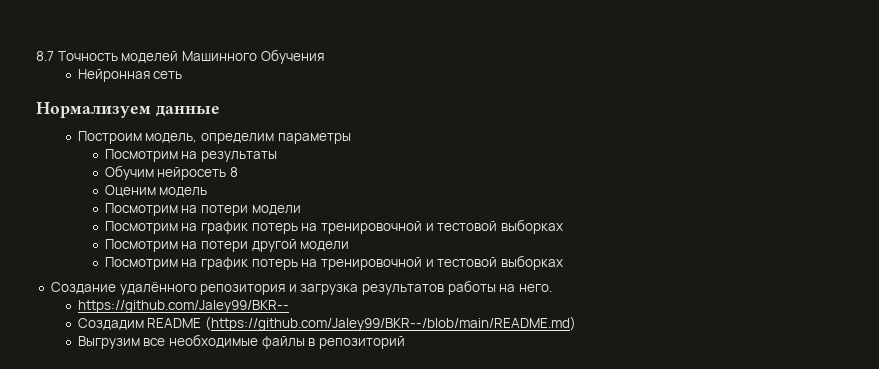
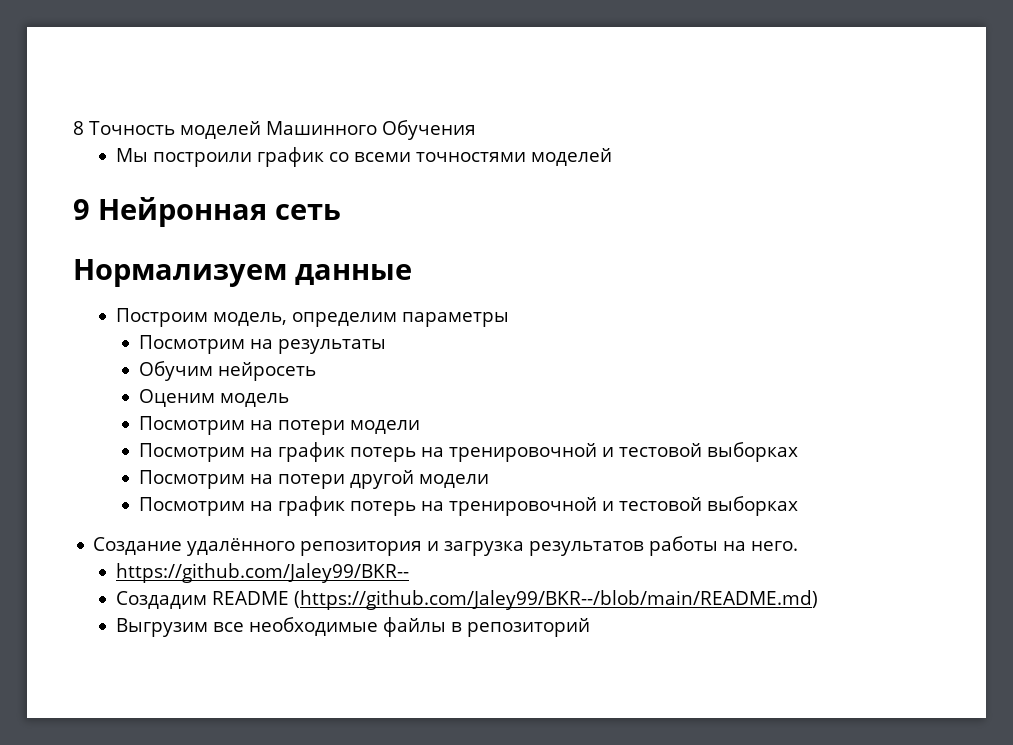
[36,51,54,61] 8.7 -> [73,121,84,135] 8
(324, 56) none -> [116,147,613,167] [73,199,90,220] Mы построили график со всеми точностями моделей // 9
[229,167,238,177] 8 -> (316, 371) none

